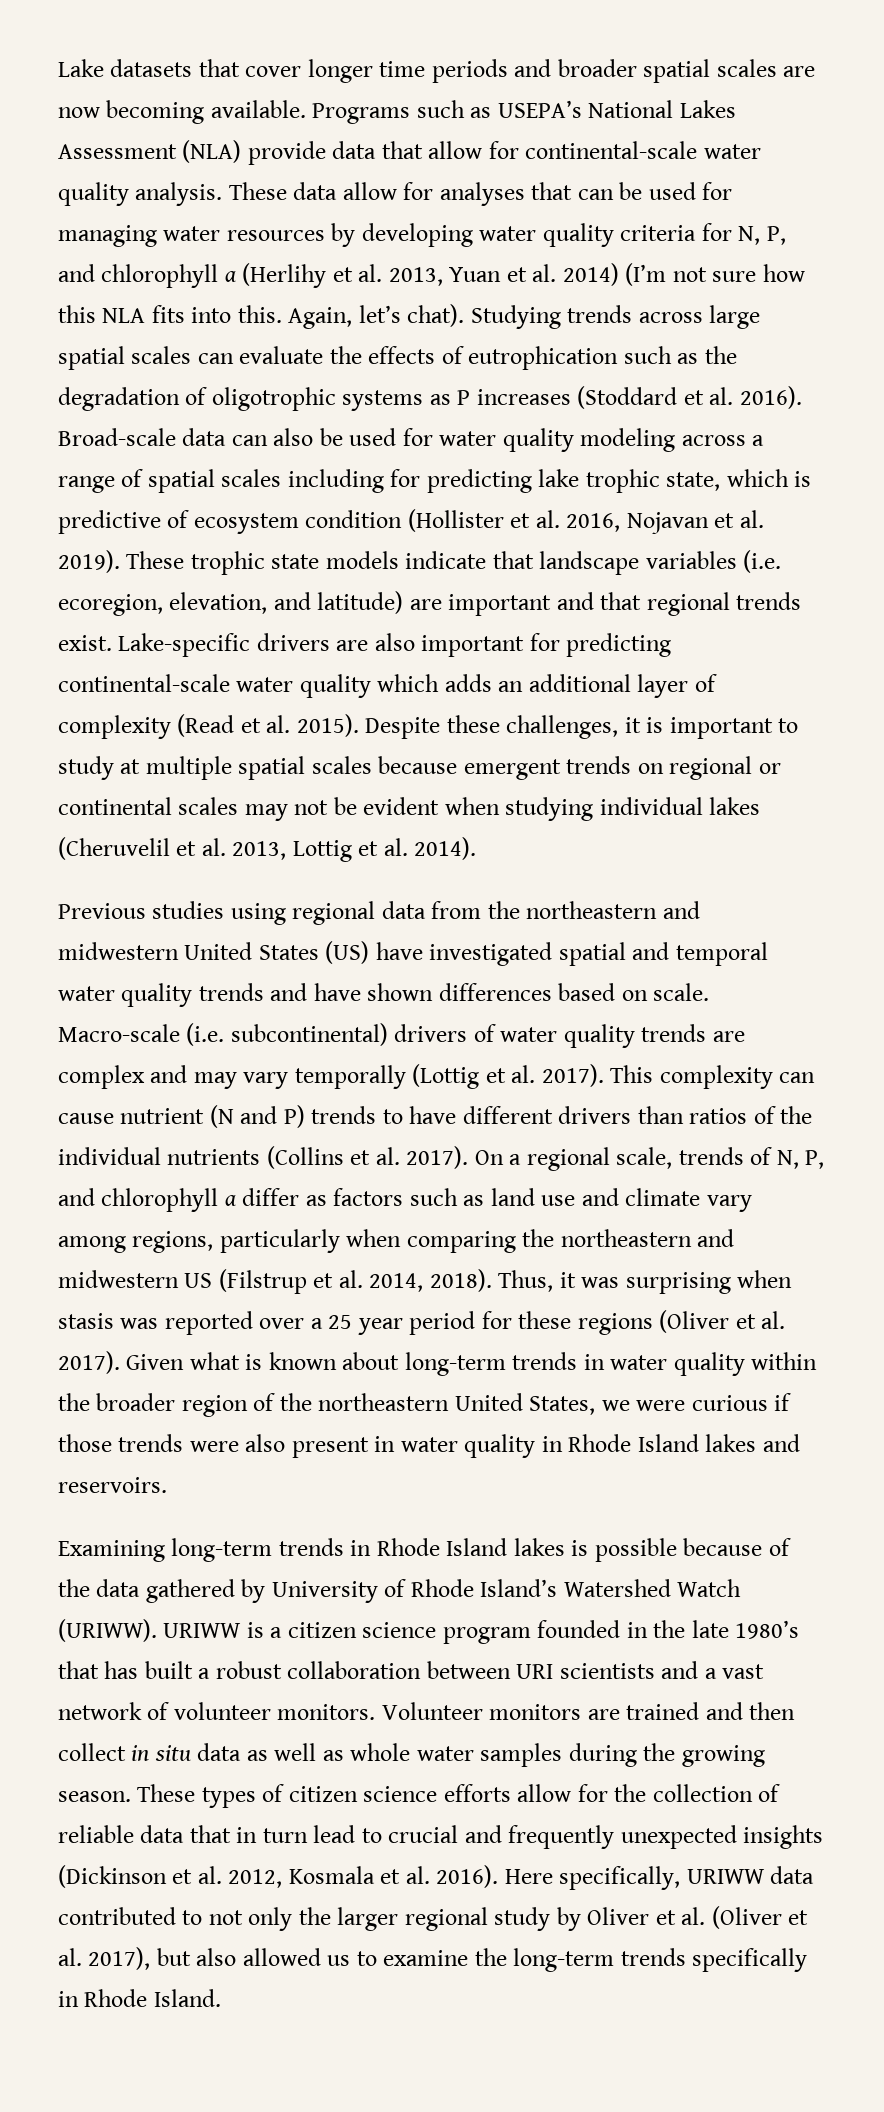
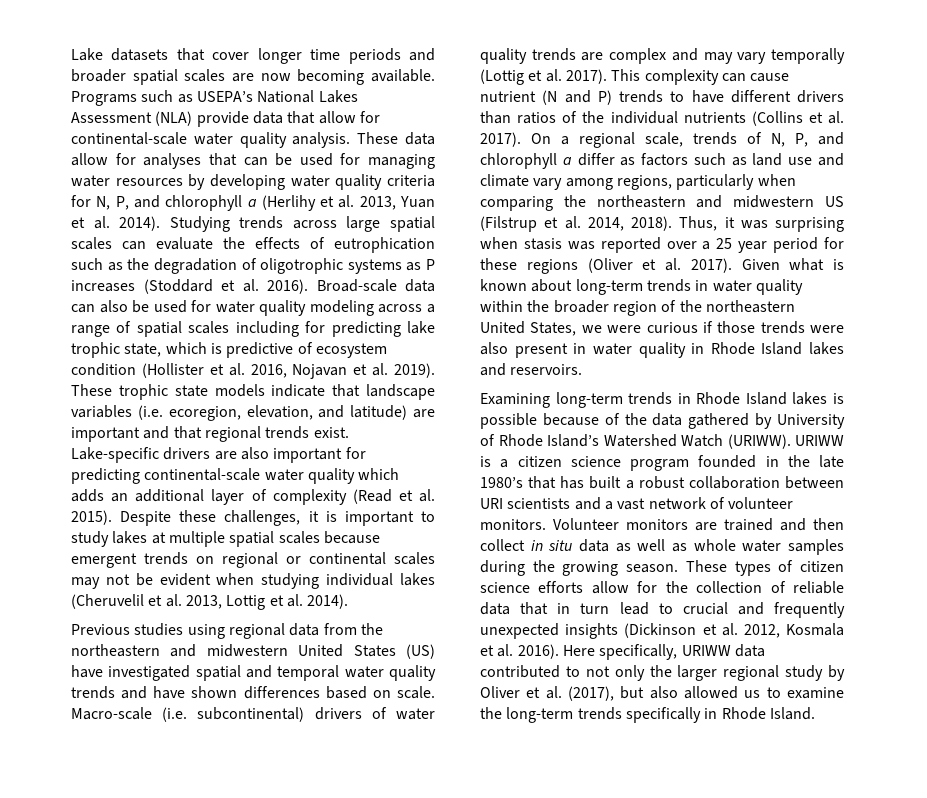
[562,263,805,286] [58,304,465,329] 2014) (I’m not sure how this NLA fits into this. Again, let’s chat). -> [119,216,161,231] 2014).
(114, 768) none -> [112,531,148,544] lakes
[711,1906,809,1929] [58,1947,151,1970] (Oliver et al. 2017), -> [568,686,614,701] (2017),

